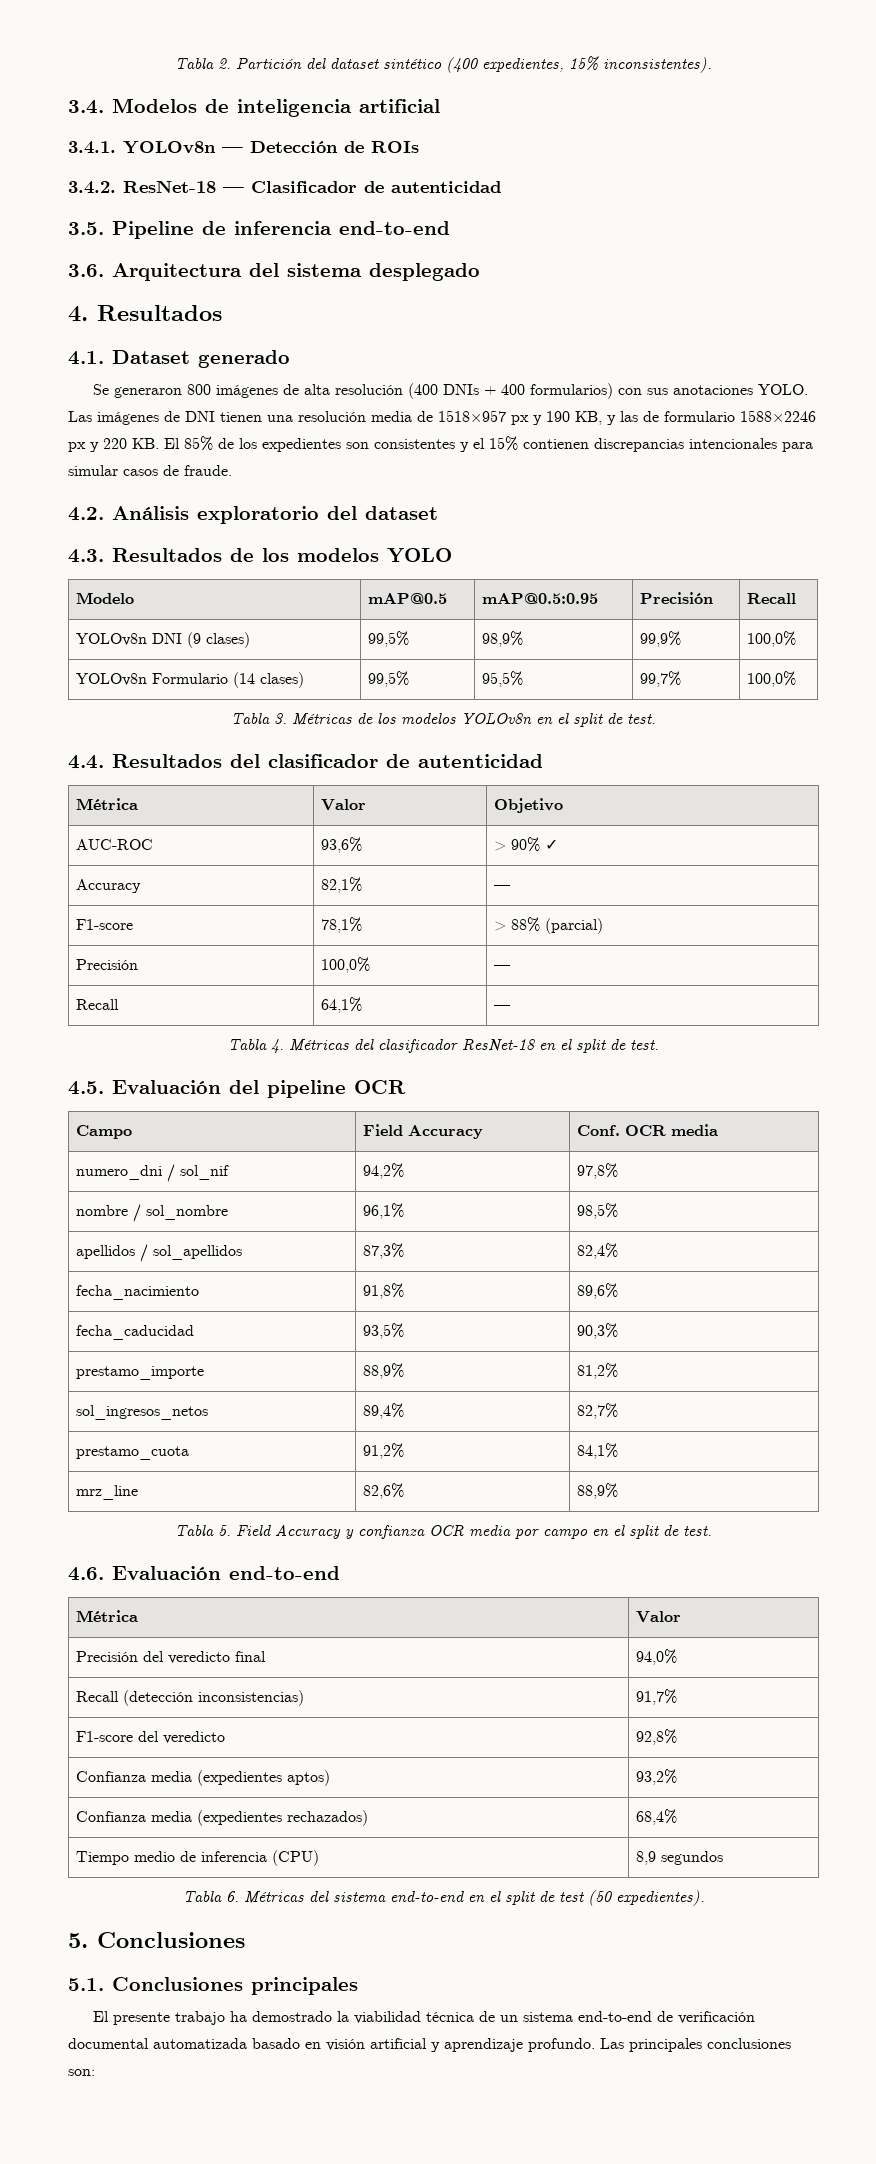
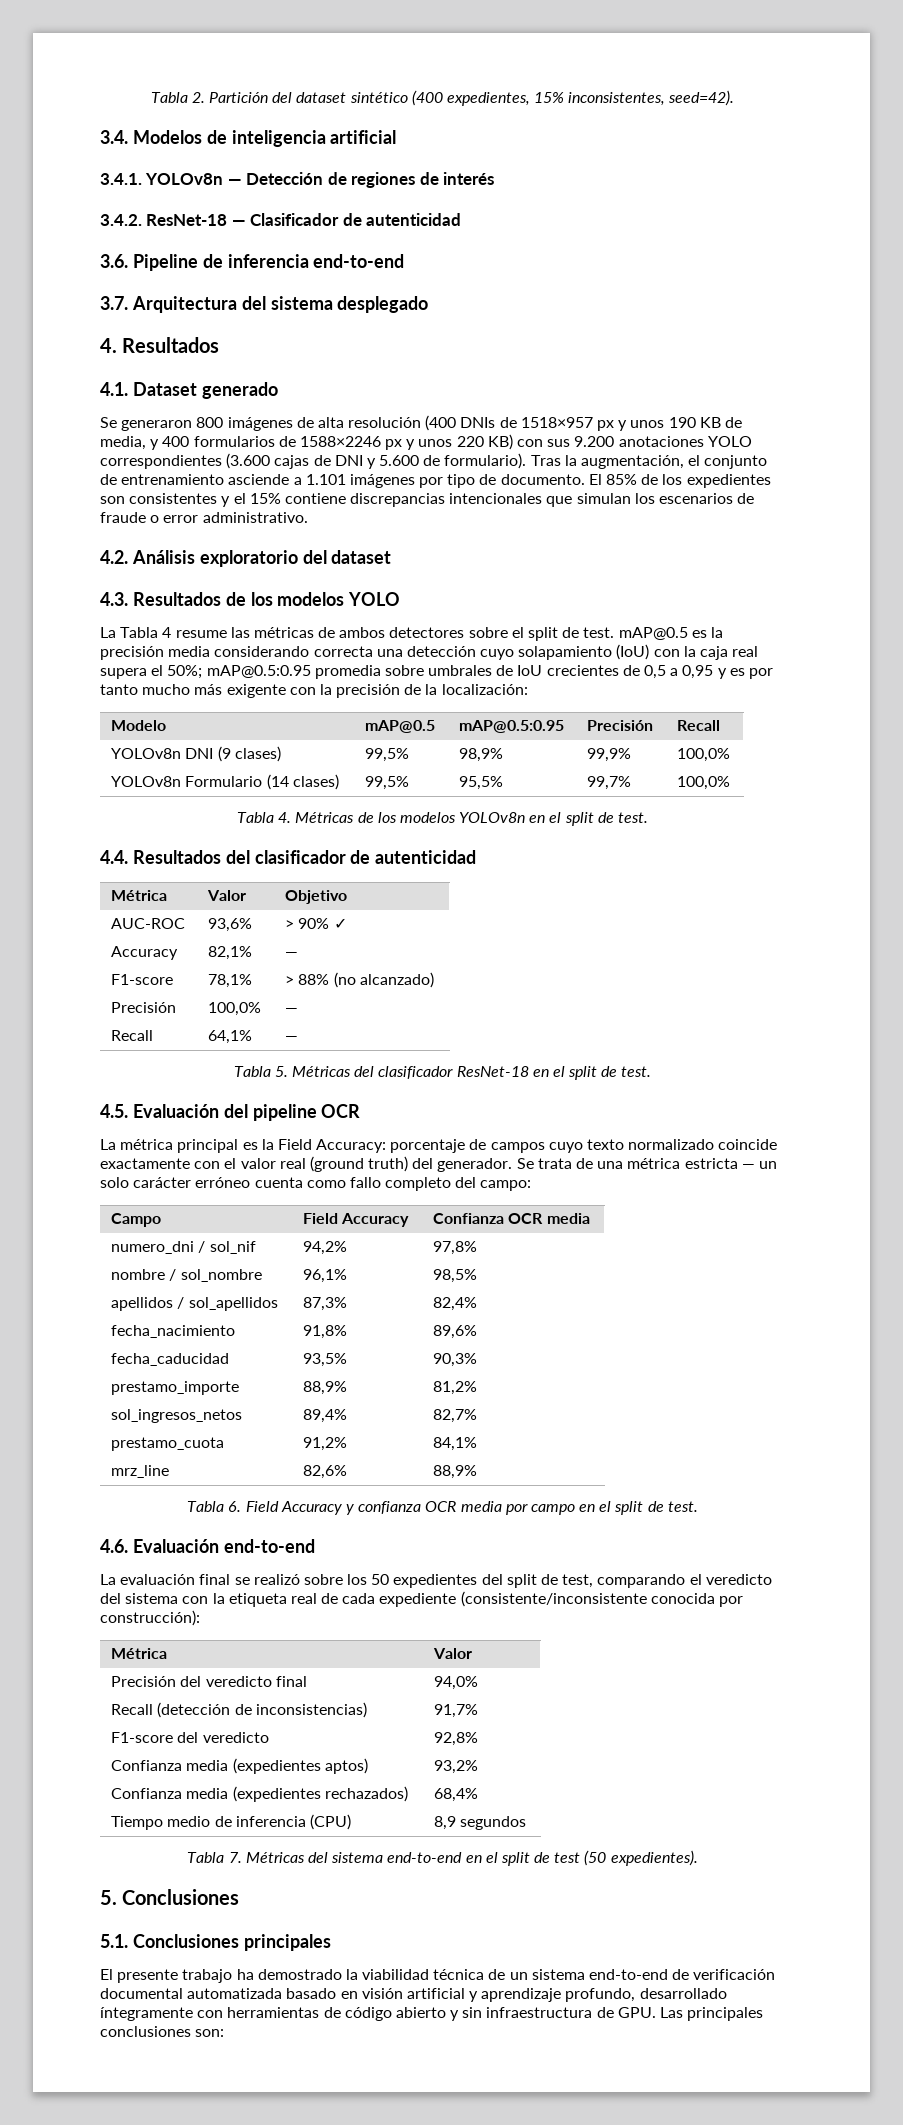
[603,57,712,73] inconsistentes). -> [568,90,735,106] inconsistentes, seed=42).
[371,141,419,153] ROIs -> [351,172,495,188] regiones de interés
[68,222,104,235] 3.5. -> [100,254,128,268] 3.6.
[68,264,104,277] 3.6. -> [100,296,128,310] 3.7.
[483,383,808,399] [68,410,816,425] [68,438,159,452] + 400 formularios) con sus anotaciones YOLO. Las imágenes de DNI tienen una resolución media de 1518×957 px y 190 KB, y las de formulario 1588×2246 px y 220 KB. -> [499,417,742,431] [100,434,752,450] [100,453,768,469] [100,474,585,488] de 1518×957 px y unos 190 KB de media, y 400 formularios de 1588×2246 px y unos 220 KB) con sus 9.200 anotaciones YOLO correspondientes (3.600 cajas de DNI y 5.600 de formulario). Tras la augmentación, el conjunto de entrenamiento asciende a 1.101 imágenes por tipo de documento.
[523,439,589,449] contienen -> [284,493,346,504] contiene
[782,442,813,452] [68,465,232,476] para simular casos de fraude. -> [546,493,755,507] [100,512,308,523] que simulan los escenarios de fraude o error administrativo.
(452, 555) none -> [100,627,723,641] [100,644,759,660] [100,665,773,679] [100,684,528,698] // La Tabla 4 resume las métricas de ambos detectores sobre el split de test. mAP@0.5 es la precisión media considerando correcta una detección cuyo solapamiento (IoU) con la caja real supera el 50%; mAP@0.5:0.95 promedia sobre umbrales de IoU crecientes de 0,5 a 0,95 y es por tanto mucho más exigente con la precisión de la localización:
[274,713,287,724] 3. -> [278,812,292,823] 4.
[545,918,604,934] (parcial) -> [333,972,434,988] (no alcanzado)
[271,1039,284,1053] 4. -> [274,1066,288,1077] 5.
(406, 1087) none -> [100,1139,778,1153] [100,1156,777,1172] [100,1177,532,1191] // La métrica principal es la Field Accuracy: porcentaje de campos cuyo texto normalizado coincide exactamente con el valor real (ground truth) del generador. Se trata de una métrica estricta — un solo carácter erróneo cuenta como fallo completo del campo:
[577,1125,621,1136] Conf. -> [433,1213,505,1224] Confianza
[218,1525,231,1536] 5. -> [228,1501,242,1512] 6.
(340, 1573) none -> [100,1574,772,1588] [100,1591,744,1607] [100,1610,200,1626] // La evaluación final se realizó sobre los 50 expedientes del split de test, comparando el veredicto del sistema con la etiqueta real de cada expediente (consistente/inconsistente conocida por construcción):
(194, 1698) none -> [234,1704,252,1715] de
[225,1891,239,1902] 6. -> [228,1852,242,1863] 7.
[528,2038,595,2052] profundo. -> [565,1988,727,2002] [100,2007,656,2021] profundo, desarrollado íntegramente con herramientas de código abierto y sin infraestructura de GPU.

